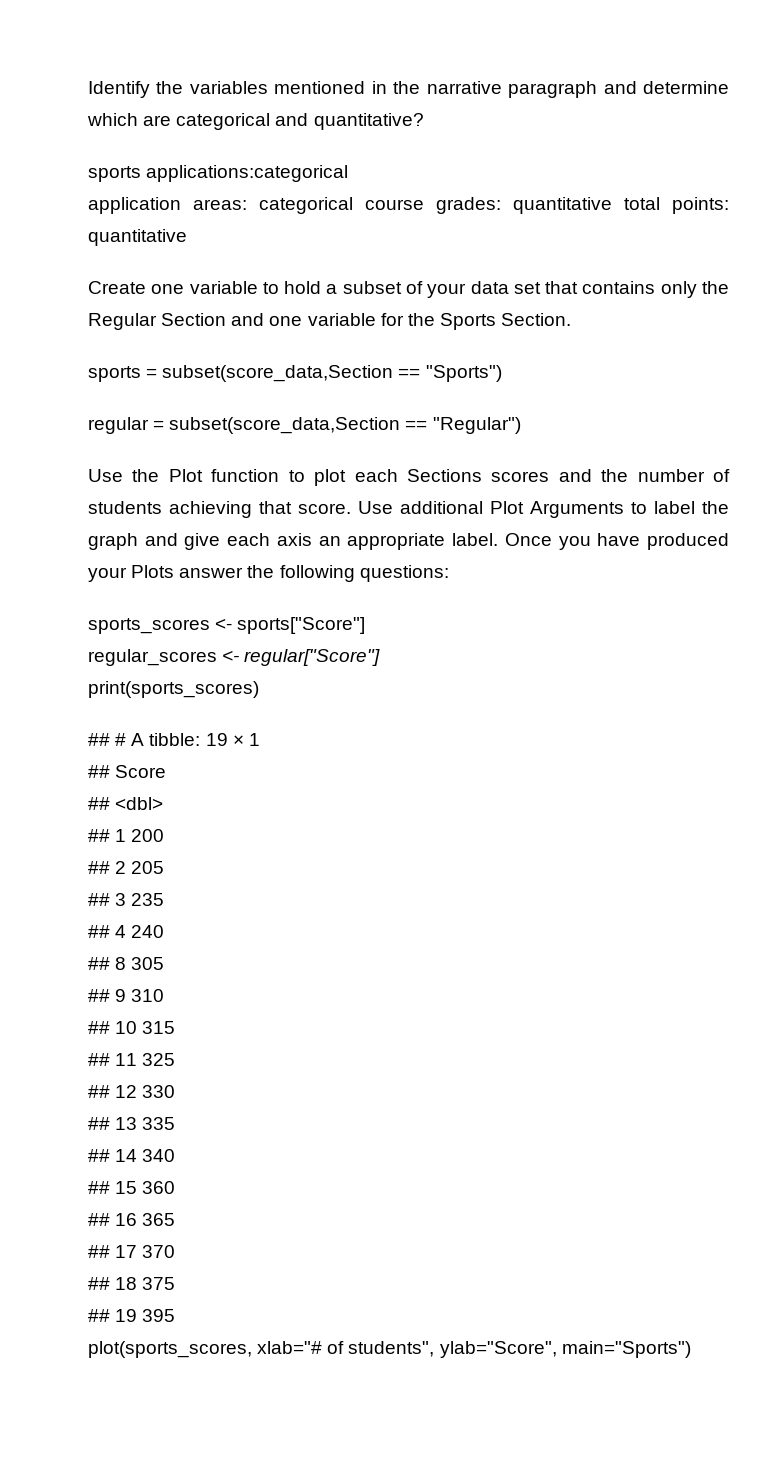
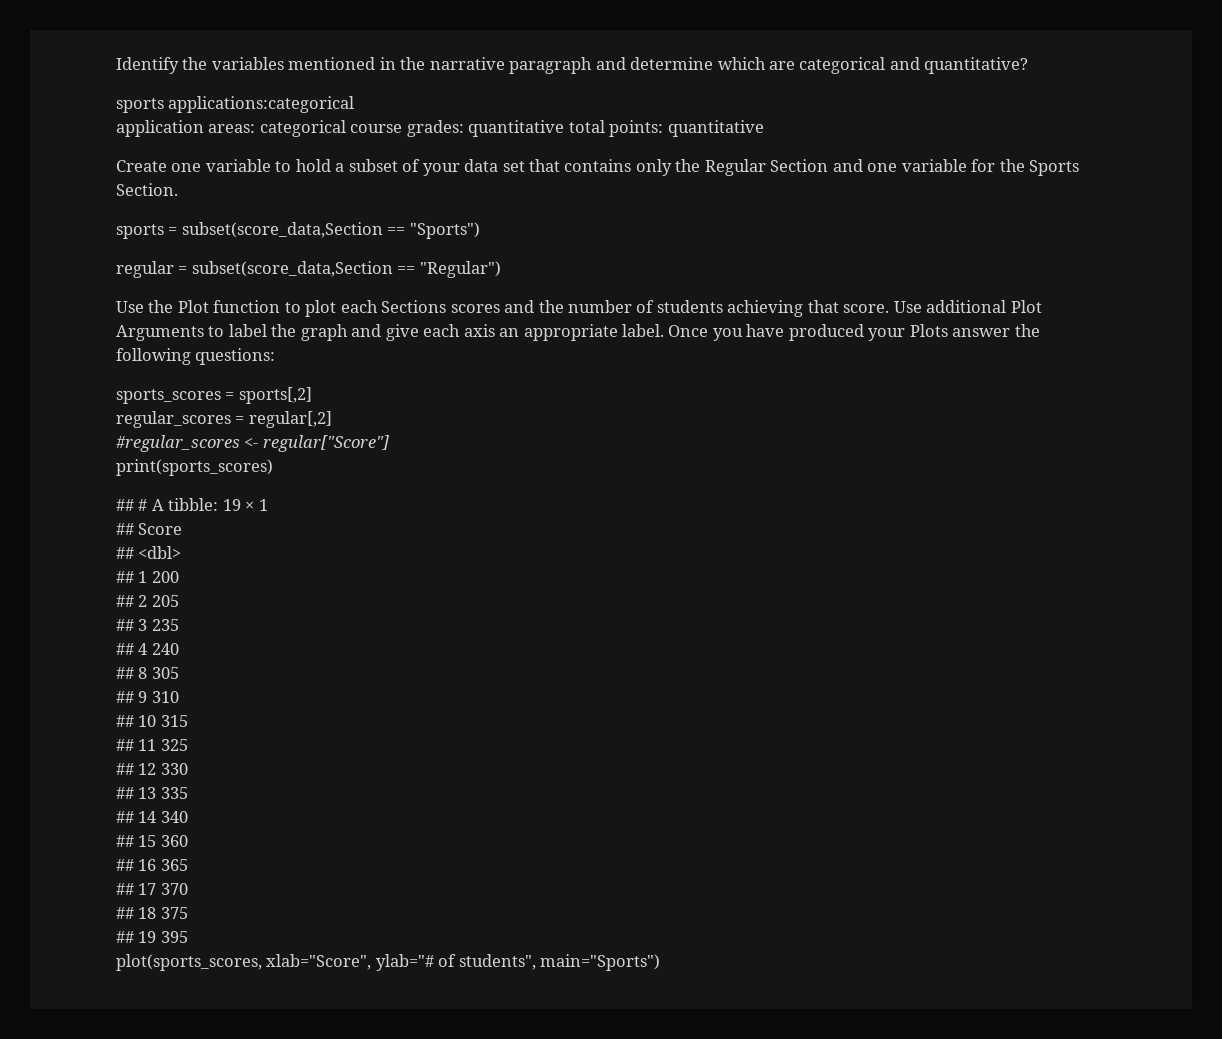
[215,617,366,634] <- sports["Score"] -> [225,387,312,404] = sports[,2]
(217, 657) none -> [235,411,332,428] [116,435,240,452] = regular[,2] // #regular_scores
[257,1341,323,1354] xlab="# -> [266,954,434,971] xlab="Score", ylab="#
[439,1341,557,1358] ylab="Score", -> (536, 962) none

